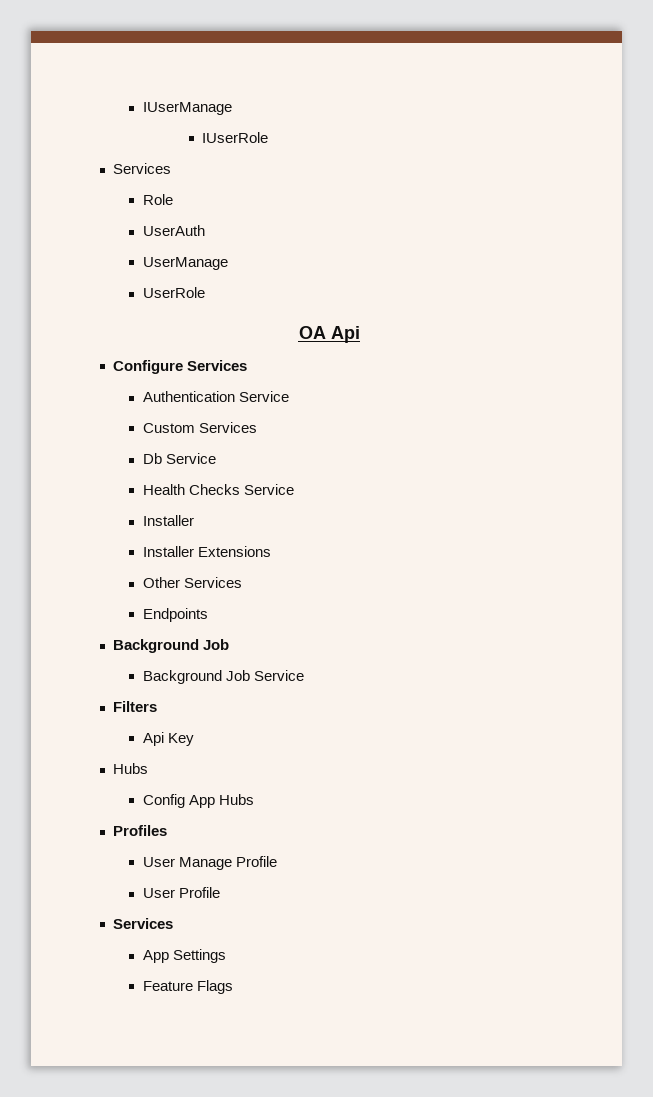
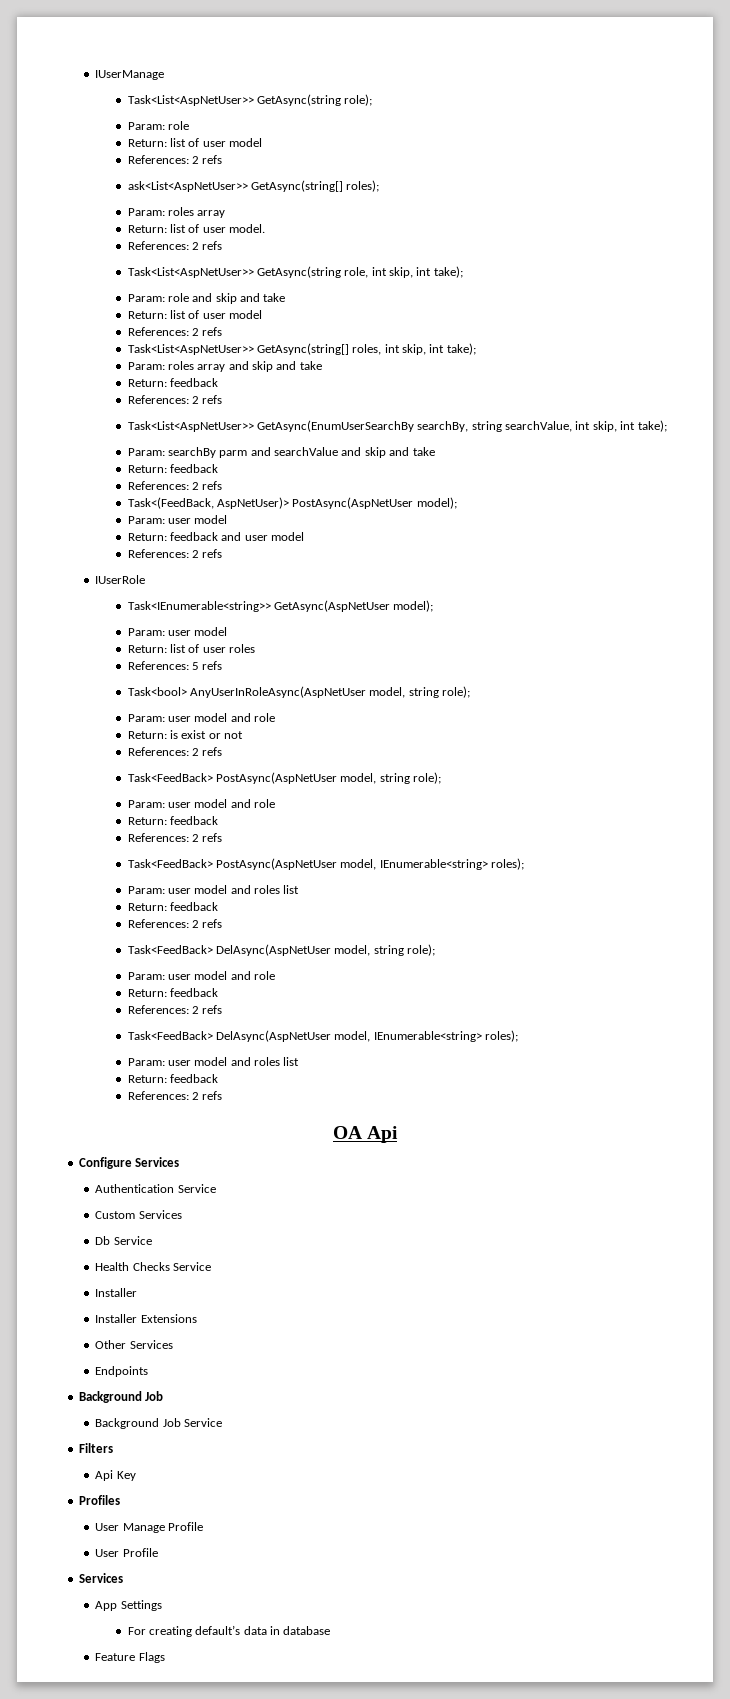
[202,132,269,143] [113,163,172,174] [142,194,173,205] [142,225,205,236] [142,257,228,270] [142,287,205,298] IUserRole // Services // Role // UserAuth // UserManage // UserRole -> [127,94,373,106] [127,121,189,130] [127,138,263,147] [127,155,223,164] [127,180,380,192] [127,207,226,218] [127,224,266,233] [127,241,223,250] [127,266,463,278] [127,293,286,304] [127,310,263,319] [127,327,223,336] [127,343,476,355] [127,361,322,372] [127,378,218,387] [127,395,223,404] [127,420,667,432] [127,447,435,458] [127,464,218,473] [127,481,223,490] [127,497,457,509] [127,515,228,524] [127,532,305,541] [127,549,223,558] [95,575,146,584] [127,600,434,612] [127,627,228,636] [127,644,256,653] [127,661,223,670] [127,686,471,698] [127,713,276,722] [127,730,244,739] [127,747,223,756] [127,772,442,784] [127,799,276,808] [127,816,218,825] [127,833,223,842] [127,858,525,870] [127,885,300,894] [127,902,218,911] [127,919,223,928] [127,944,436,956] [127,971,276,980] [127,988,218,997] [127,1005,223,1014] [127,1030,519,1042] [127,1057,300,1066] [127,1074,218,1083] [127,1091,223,1100] Task<List<AspNetUser>> GetAsync(string role); // Param: role // Return: list of user model // References: 2 refs // ask<List<AspNetUser>> GetAsync(string[] roles); // Param: roles array // Return: list of user model. // References: 2 refs // Task<List<AspNetUser>> GetAsync(string role, int skip, int take); // Param: role and skip and take // Return: list of user model // References: 2 refs // Task<List<AspNetUser>> GetAsync(string[] roles, int skip, int take); // Param: roles array and skip and take // Return: feedback // References: 2 refs // Task<List<AspNetUser>> GetAsync(EnumUserSearchBy searchBy, string searchValue, int skip, int take); // Param: searchBy parm and searchValue and skip and take // Return: feedback // References: 2 refs // Task<(FeedBack, AspNetUser)> PostAsync(AspNetUser model); // Param: user model // Return: feedback and user model // References: 2 refs // IUserRole // Task<IEnumerable<string>> GetAsync(AspNetUser model); // Param: user model // Return: list of user roles // References: 5 refs // Task<bool> AnyUserInRoleAsync(AspNetUser model, string role); // Param: user model and role // Return: is exist or not // References: 2 refs // Task<FeedBack> PostAsync(AspNetUser model, string role); // Param: user model and role // Return: feedback // References: 2 refs // Task<FeedBack> PostAsync(AspNetUser model, IEnumerable<string> roles); // Param: user model and roles list // Return: feedback // References: 2 refs // Task<FeedBack> DelAsync(AspNetUser model, string role); // Param: user model and role // Return: feedback // References: 2 refs // Task<FeedBack> DelAsync(AspNetUser model, IEnumerable<string> roles); // Param: user model and roles list // Return: feedback // References: 2 refs
[113,763,149,774] [142,794,254,808] // Hubs // Config App Hubs -> (136, 1476) none
(226, 956) none -> [127,1625,331,1637] // For creating default’s data in database

